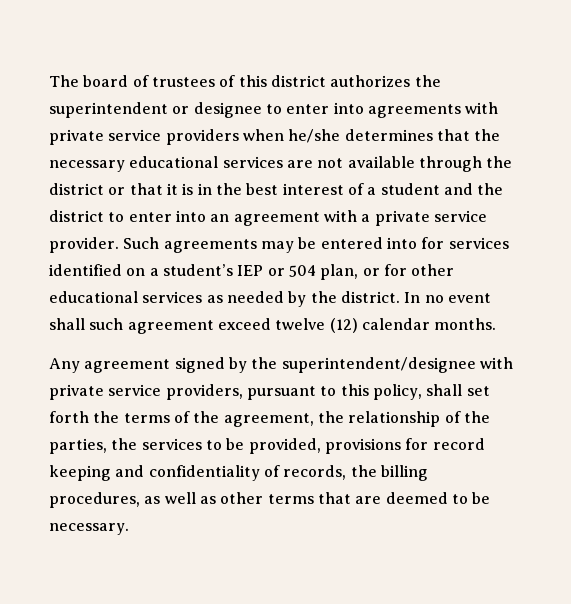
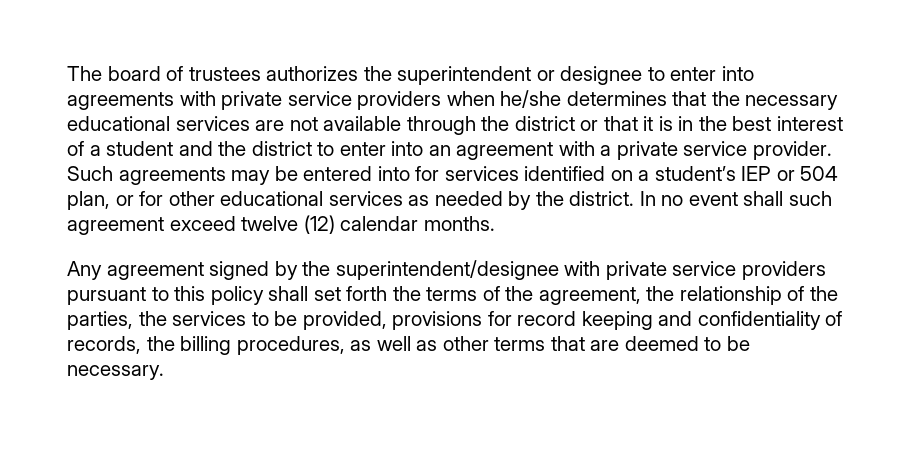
[219,75,326,87] of this district -> (261, 74) none
[165,384,243,400] providers, -> [741,261,826,280] providers
[372,384,422,400] policy, -> [210,286,264,305] policy

